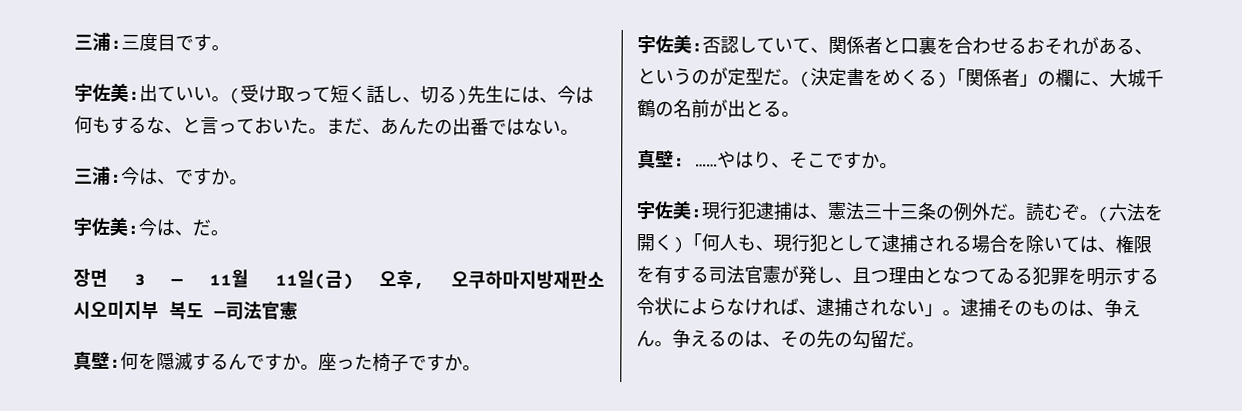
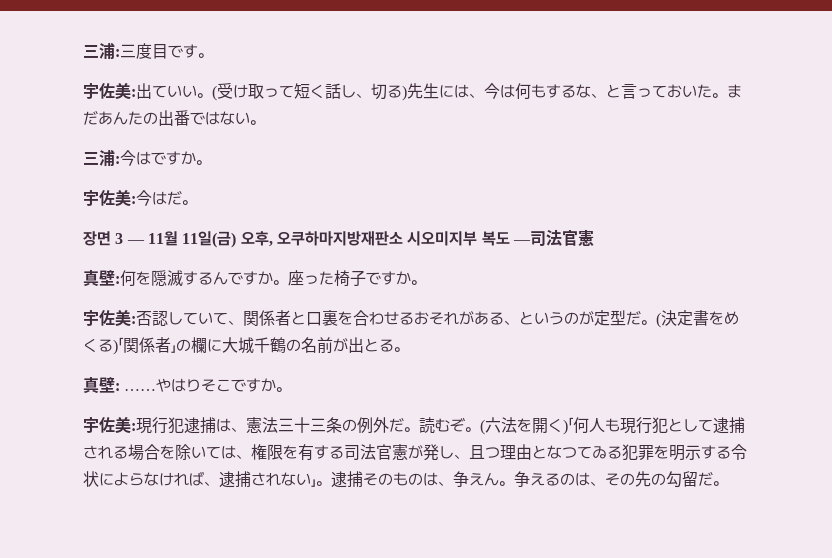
[362,128,381,135] 、 -> (98, 117) none
[157,179,176,186] 、 -> (151, 158) none
[174,230,193,237] 、 -> (167, 198) none
[1091,80,1110,88] 、 -> (222, 345) none
[771,162,790,169] 、 -> (202, 385) none
[755,245,774,252] 、 -> (620, 425) none

